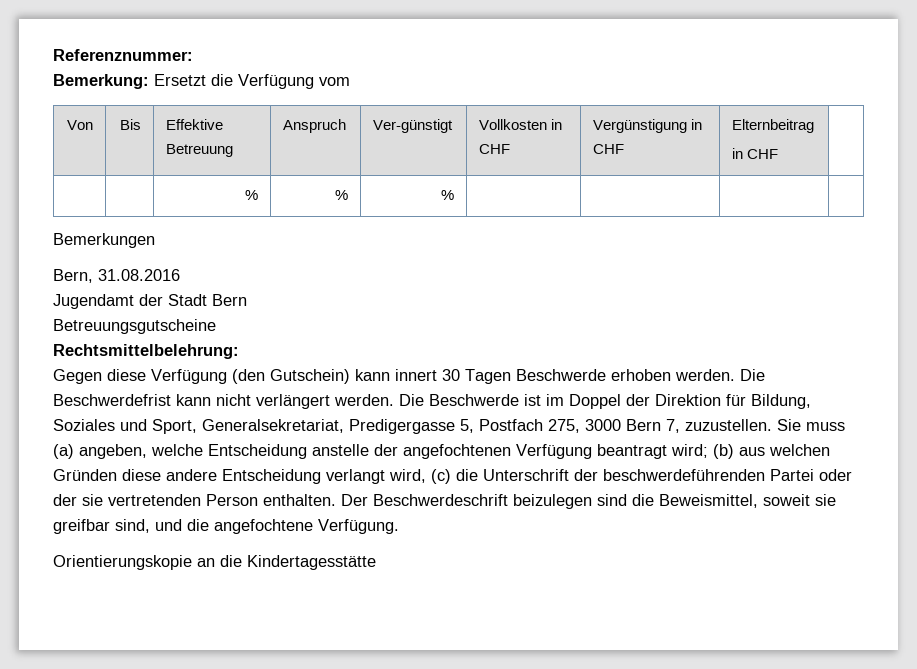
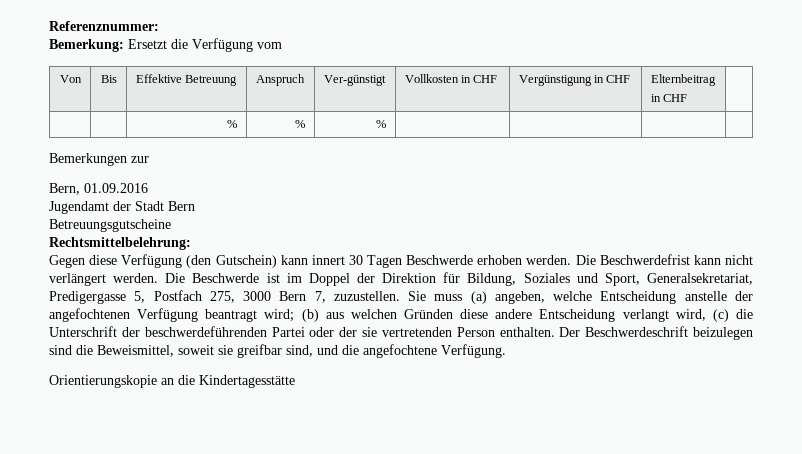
(155, 240) none -> [131,156,149,163] zur
[98,269,180,281] 31.08.2016 -> [84,183,148,193] 01.09.2016

